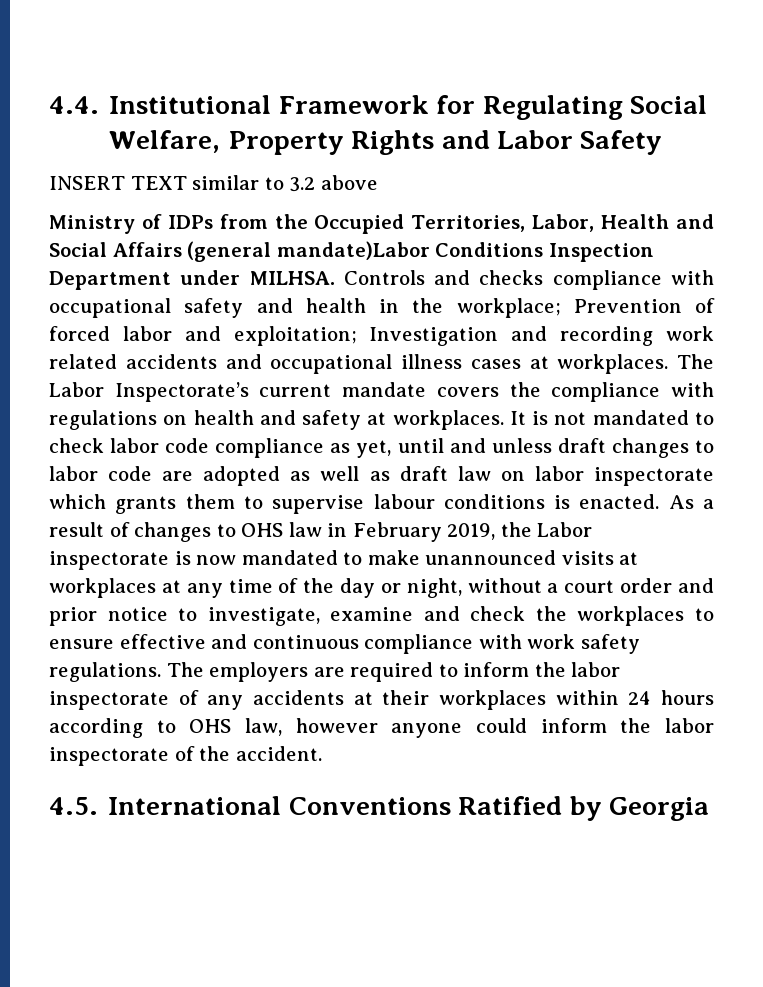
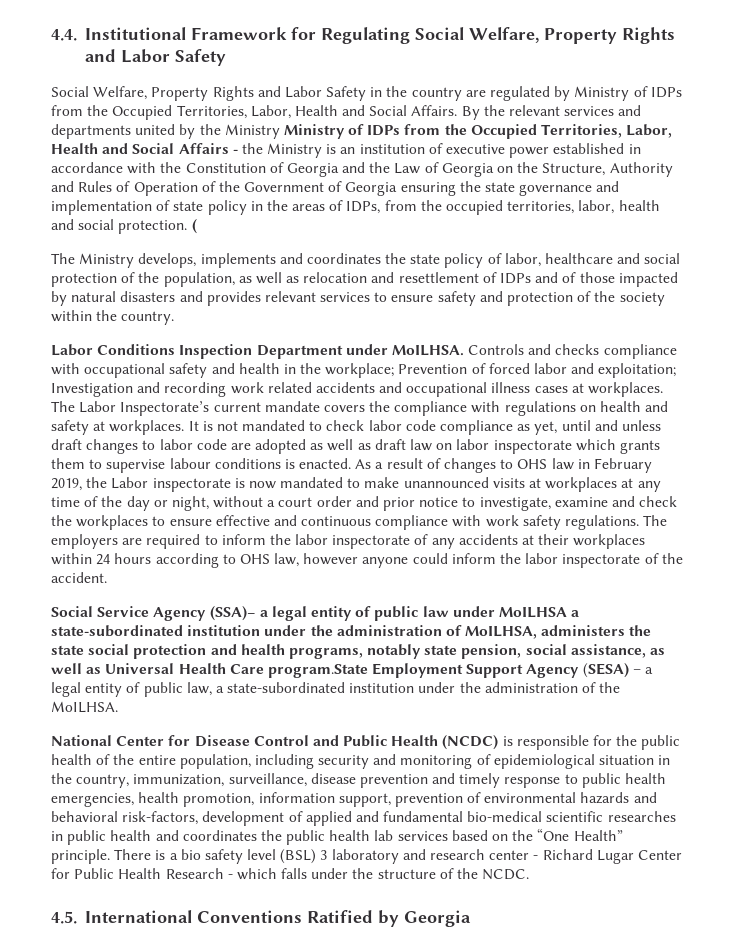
[49,175,378,192] INSERT TEXT similar to 3.2 above // -> [51,86,682,101] [51,105,642,120] [51,124,280,139] Social Welfare, Property Rights and Labor Safety in the country are regulated by Ministry of IDPs from the Occupied Territories, Labor, Health and Social Affairs. By the relevant services and departments united by the Ministry
[187,241,430,262] (general mandate)Labor -> [232,143,641,158] [51,162,673,177] [51,181,620,196] [51,200,660,215] [51,219,197,234] [51,253,681,268] [51,272,678,287] [51,291,665,306] [51,310,175,325] [51,344,93,356] - the Ministry is an institution of executive power established in accordance with the Constitution of Georgia and the Law of Georgia on the Structure, Authority and Rules of Operation of the Government of Georgia ensuring the state governance and implementation of state policy in the areas of IDPs, from the occupied territories, labor, health and social protection. ( // The Ministry develops, implements and coordinates the state policy of labor, healthcare and social protection of the population, as well as relocation and resettlement of IDPs and of those impacted by natural disasters and provides relevant services to ensure safety and protection of the society within the country. // Labor
[249,271,335,285] MILHSA. -> [391,345,464,356] MoILHSA.
(322, 753) none -> [51,606,580,621] [51,625,652,639] [51,644,666,659] [51,663,654,678] [51,682,621,697] [51,701,118,713] [51,735,681,750] [51,754,671,769] [51,773,667,788] [51,792,657,807] [51,811,676,826] [51,828,623,845] [51,849,682,864] [51,868,530,880] // Social Service Agency (SSA)– a legal entity of public law under MoILHSA a state-subordinated institution under the administration of MoILHSA, administers the state social protection and health programs, notably state pension, social assistance, as well as Universal Health Care program.State Employment Support Agency (SESA) – a legal entity of public law, a state-subordinated institution under the administration of the MoILHSA. // National Center for Disease Control and Public Health (NCDC) is responsible for the public health of the entire population, including security and monitoring of epidemiological situation in the country, immunization, surveillance, disease prevention and timely response to public health emergencies, health promotion, information support, prevention of environmental hazards and behavioral risk-factors, development of applied and fundamental bio-medical scientific researches in public health and coordinates the public health lab services based on the “One Health” principle. There is a bio safety level (BSL) 3 laboratory and research center - Richard Lugar Center for Public Health Research - which falls under the structure of the NCDC.

